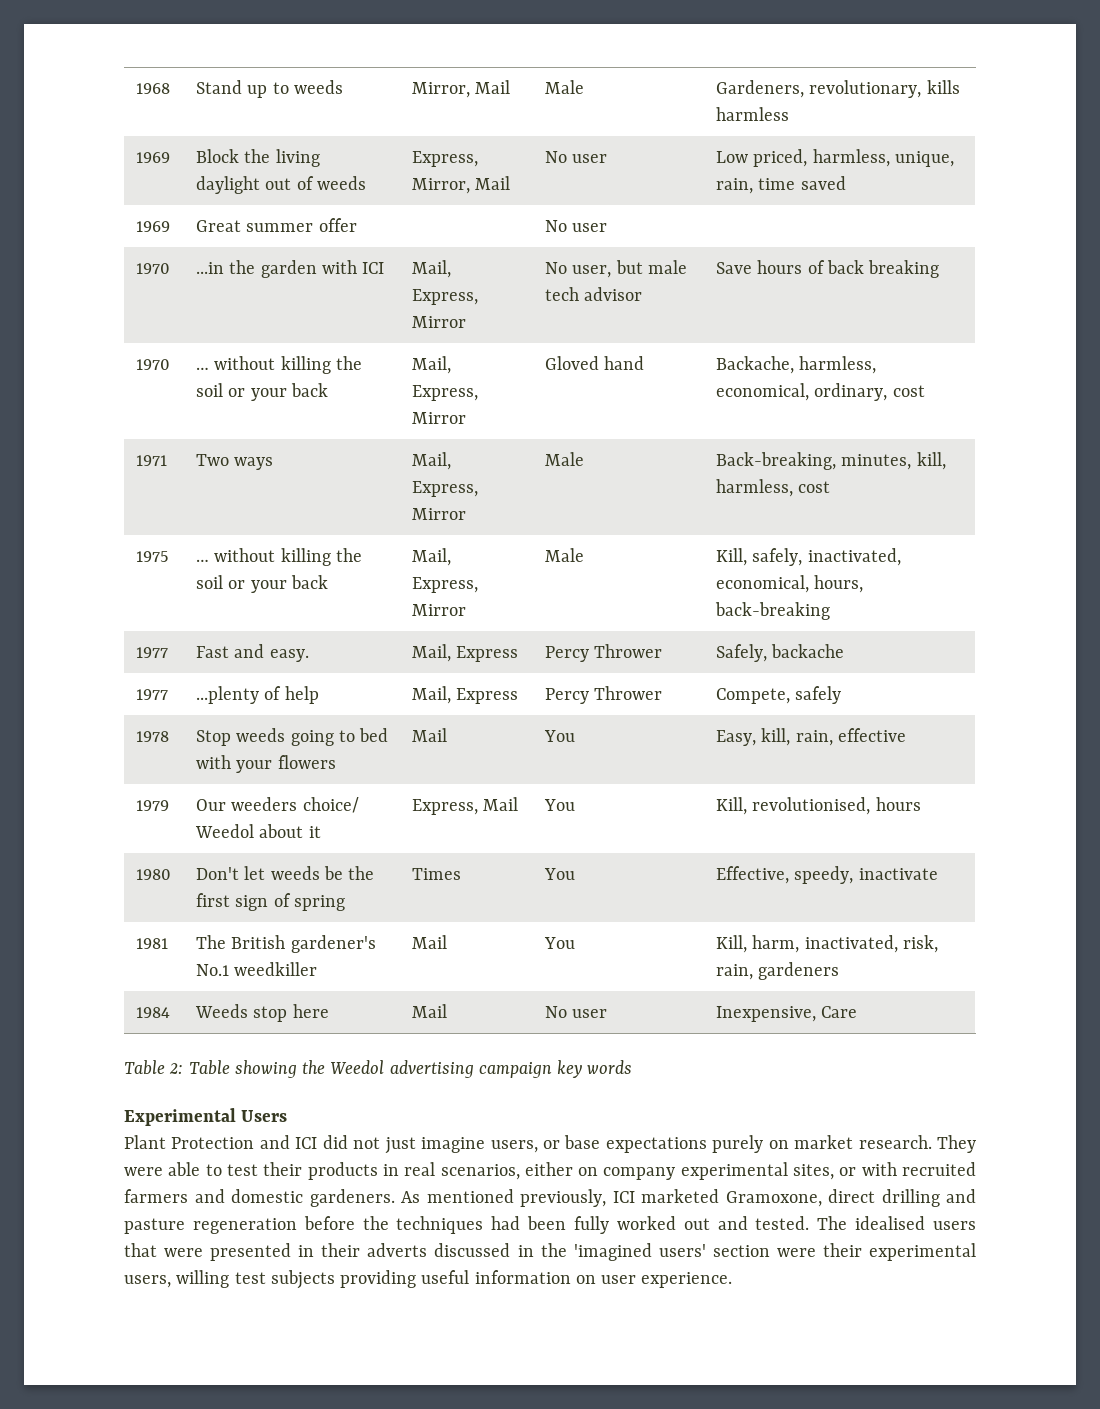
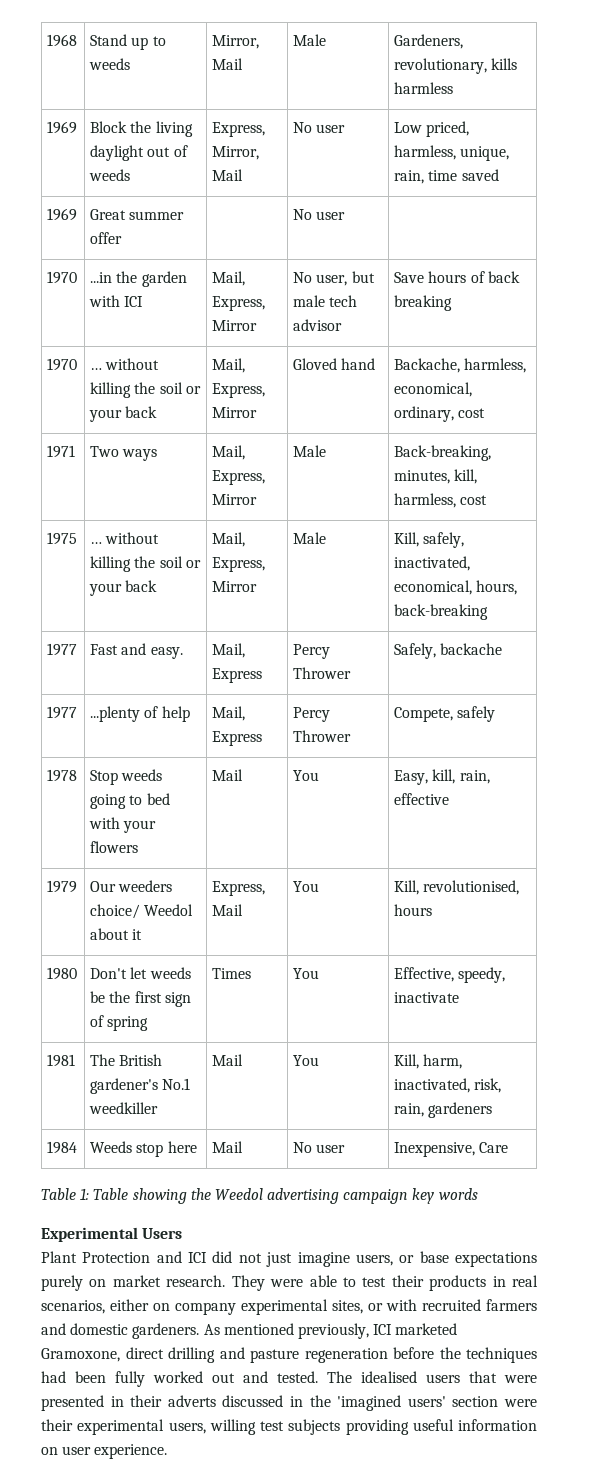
[169,1063,184,1074] 2: -> [80,1188,90,1200] 1:

